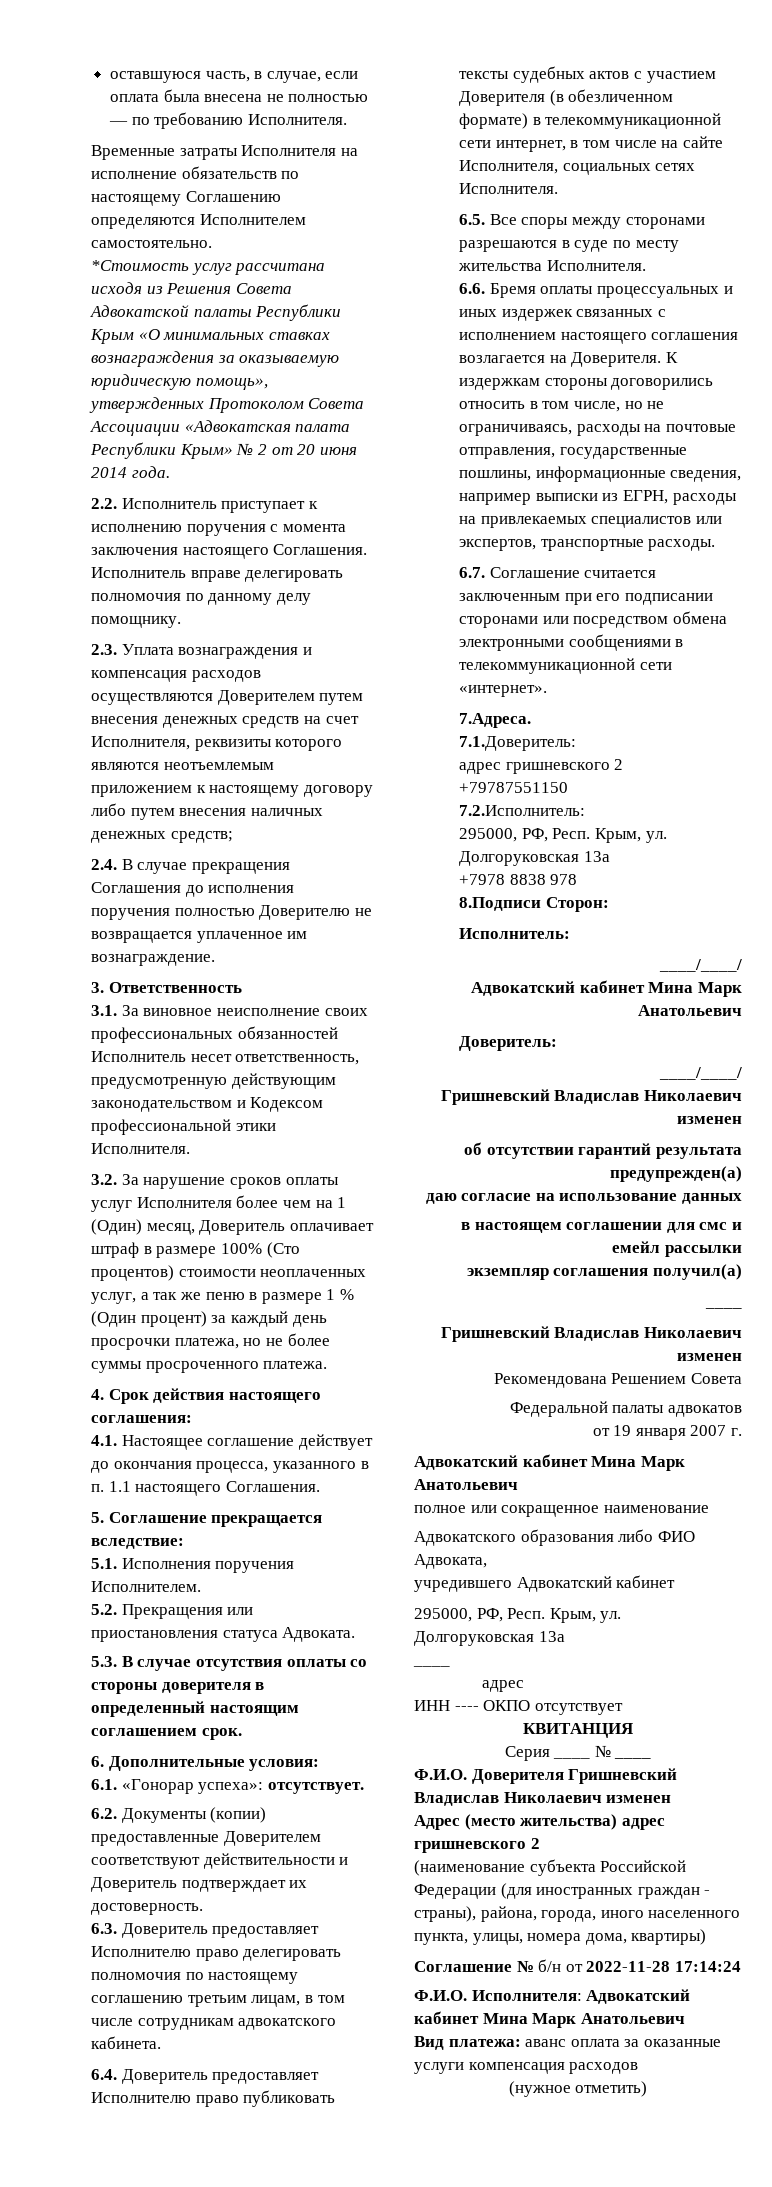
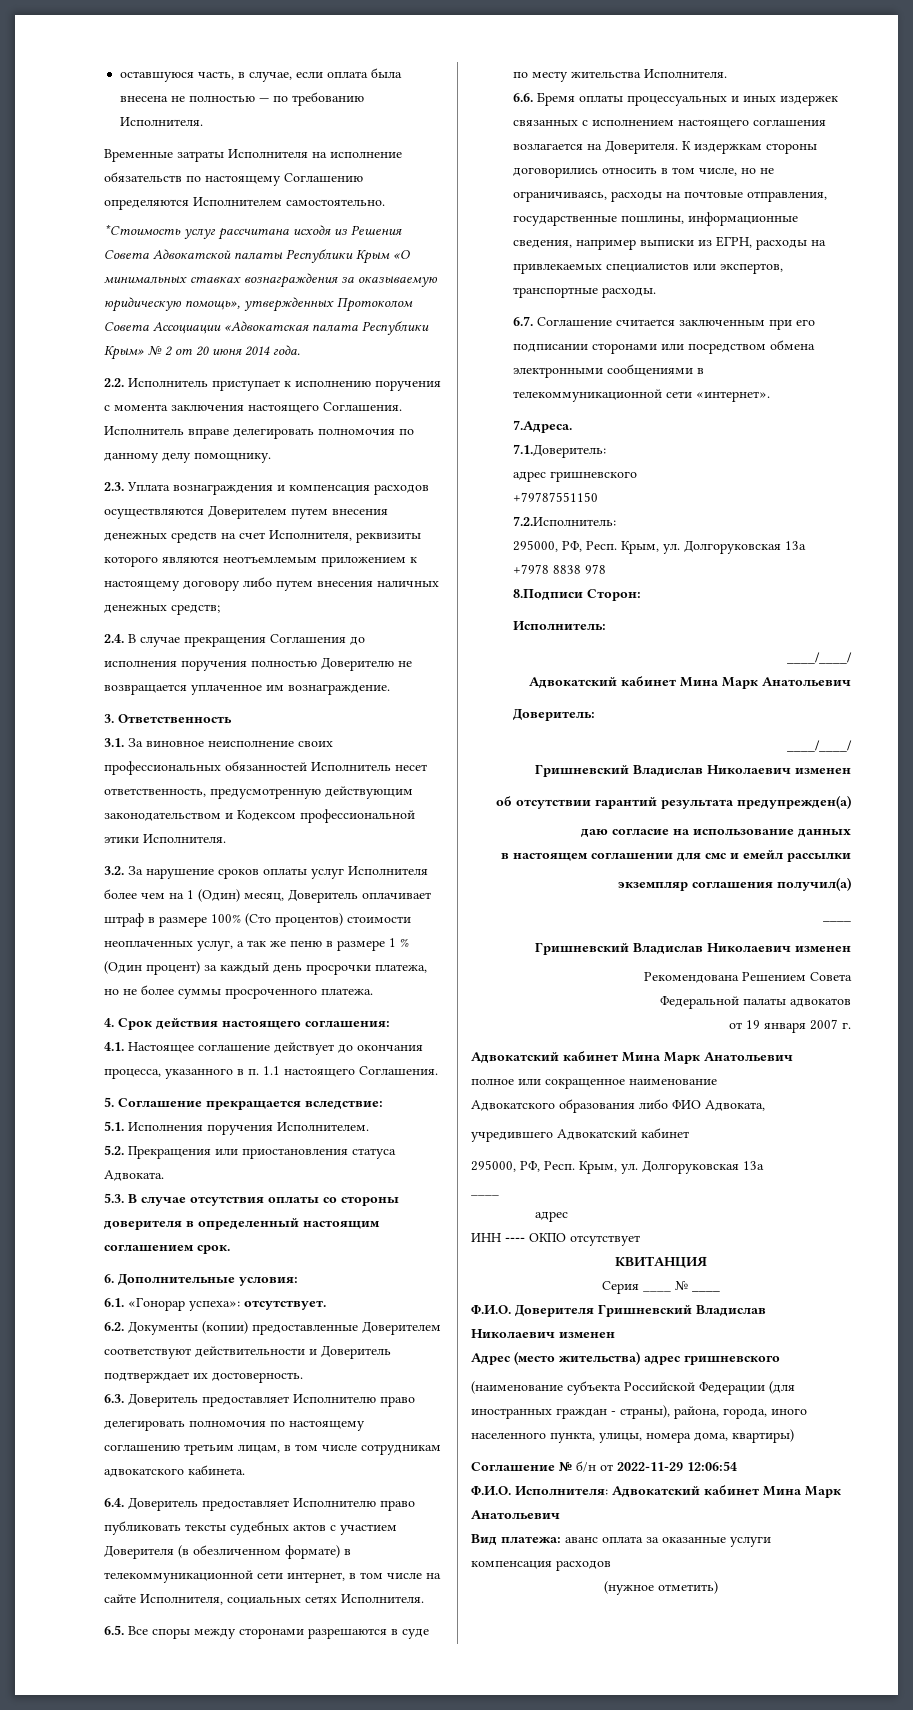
[614,759,624,770] 2 -> (638, 476) none
[530,1838,540,1849] 2 -> (780, 1360) none
[586,1961,741,1972] 2022-11-28 17:14:24 -> [617,1461,737,1471] 2022-11-29 12:06:54

